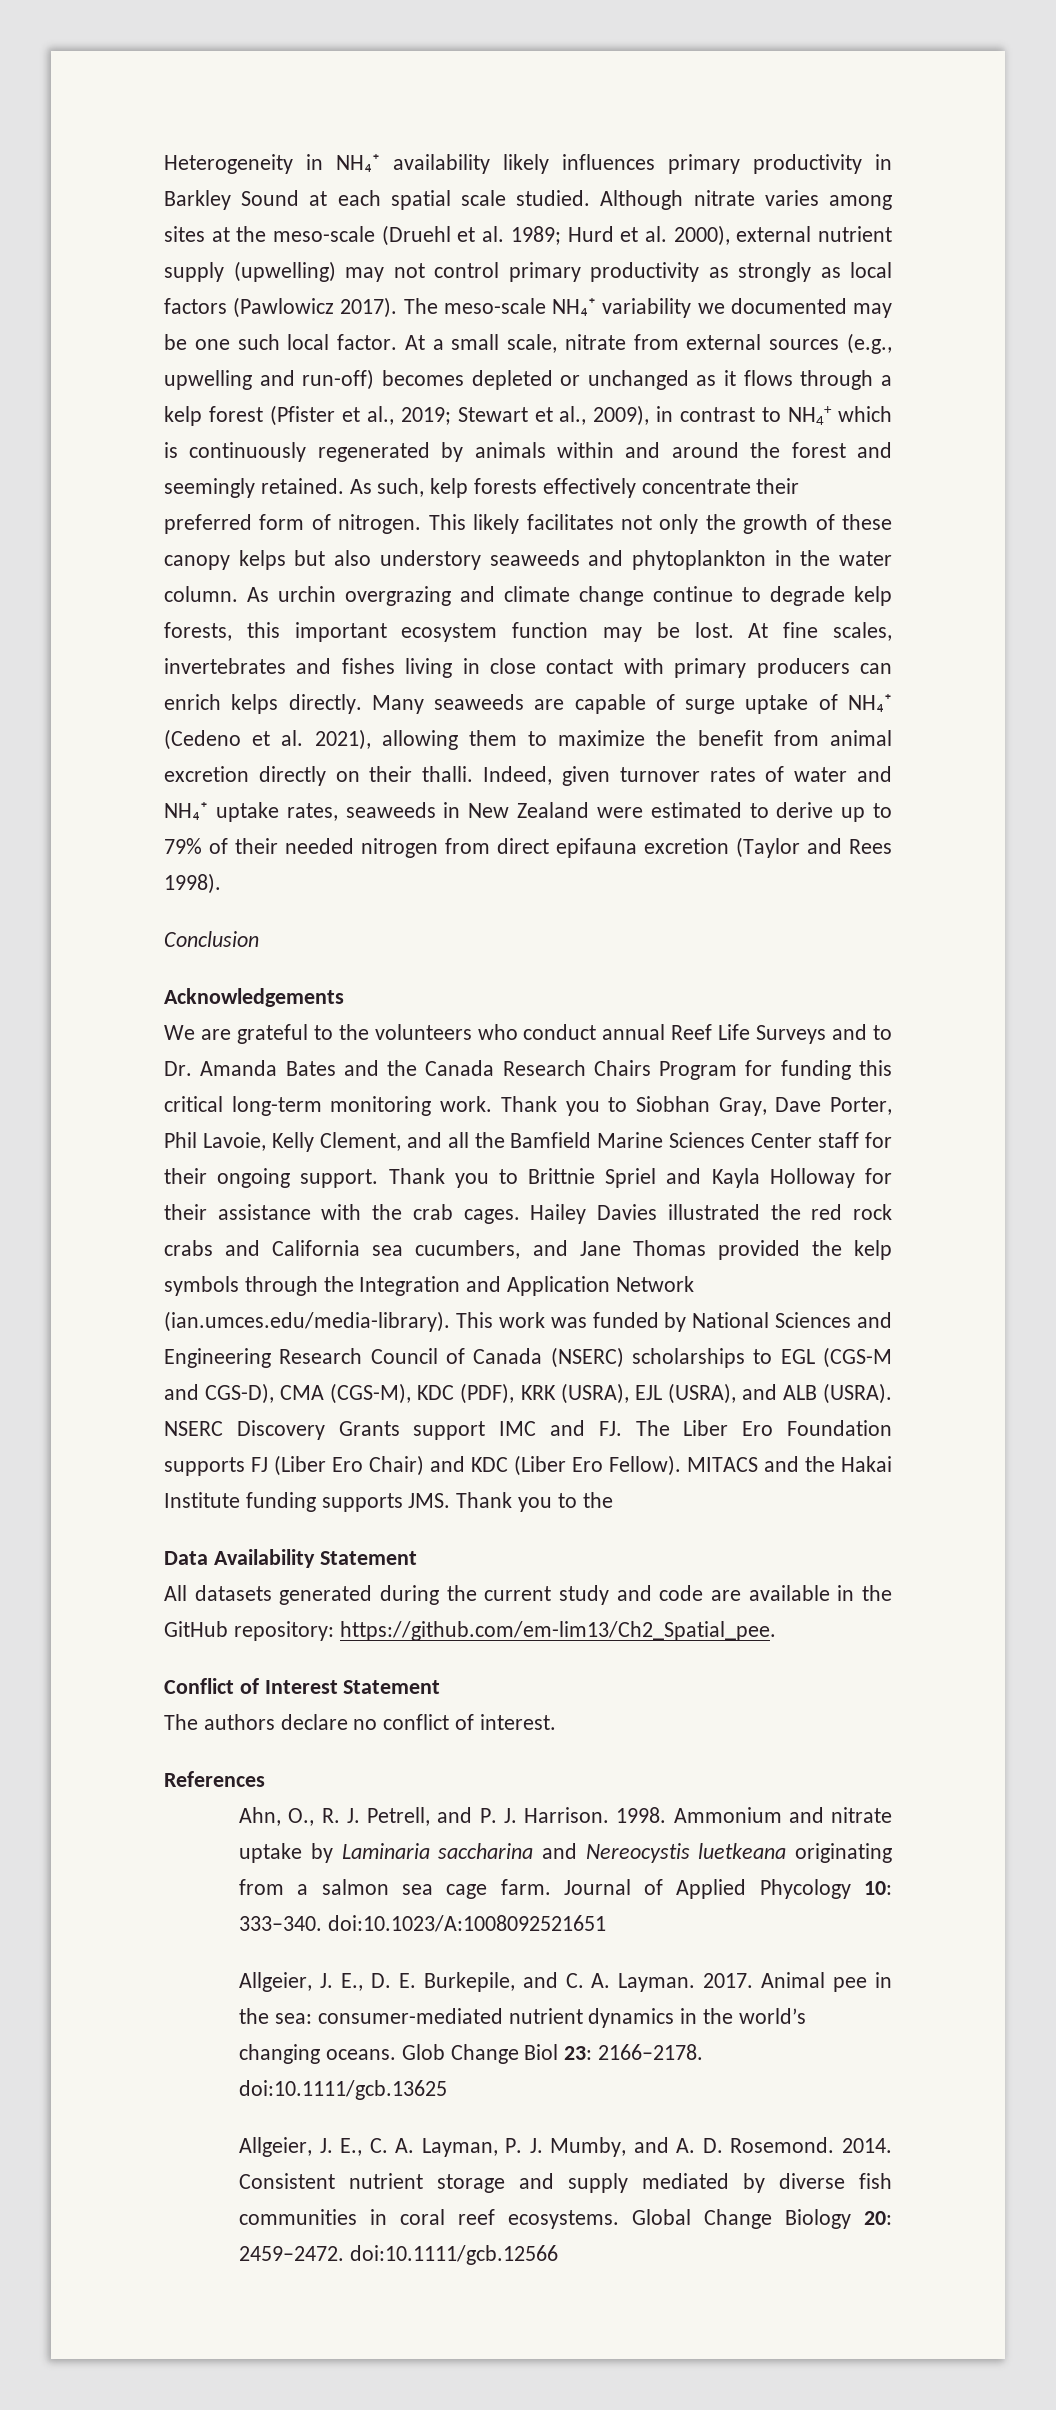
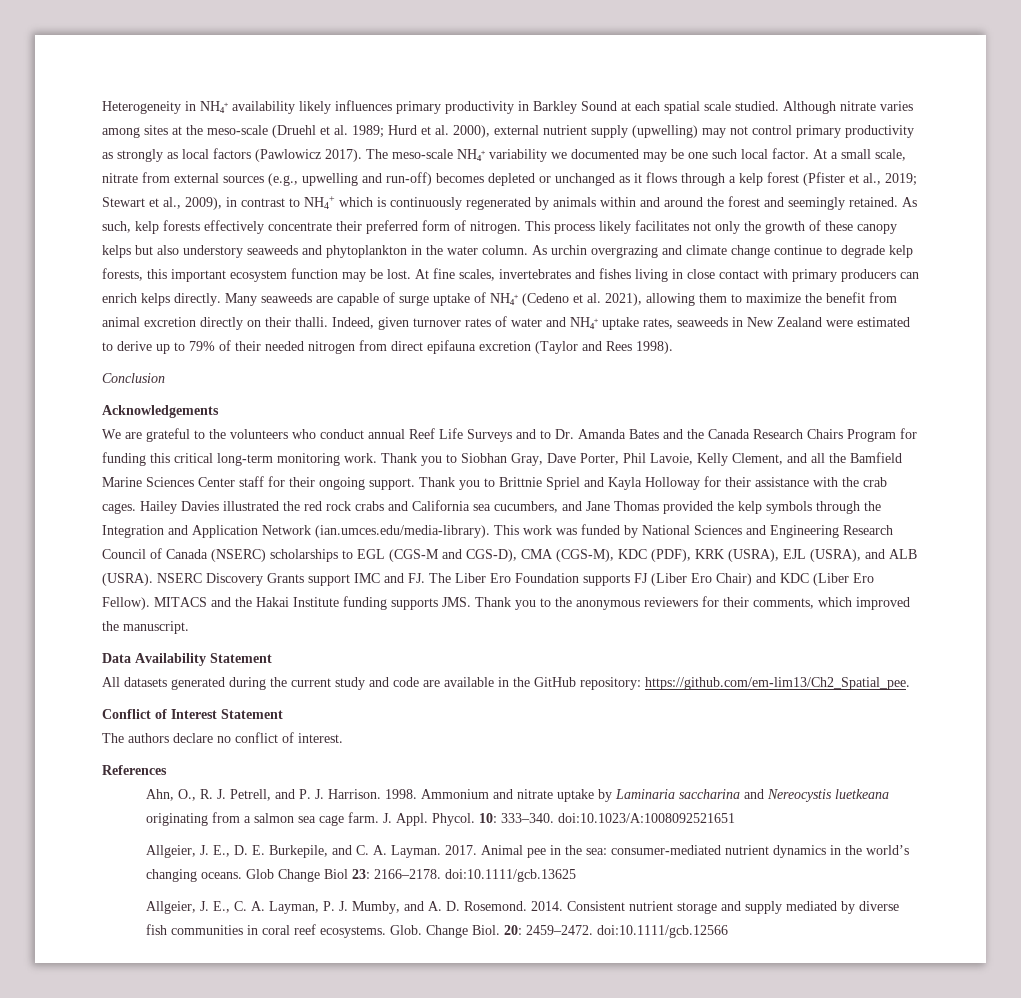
(466, 522) none -> [554,224,595,234] process
(613, 1500) none -> [576,596,910,610] [102,621,189,634] anonymous reviewers for their comments, which improved the manuscript.
[563,1879,851,1899] Journal of Applied Phycology -> [383,813,476,826] J. Appl. Phycol.
[632,2209,852,2229] Global Change Biology -> [390,925,501,938] Glob. Change Biol.

